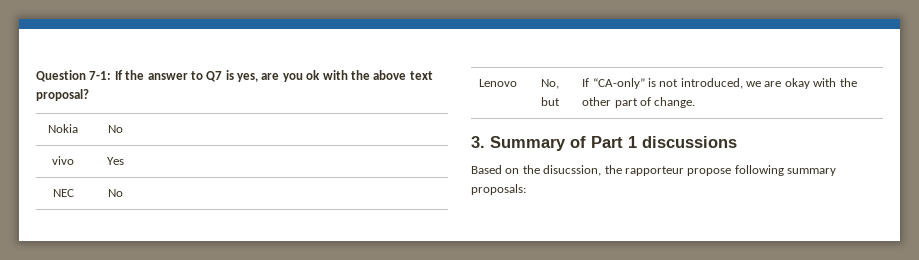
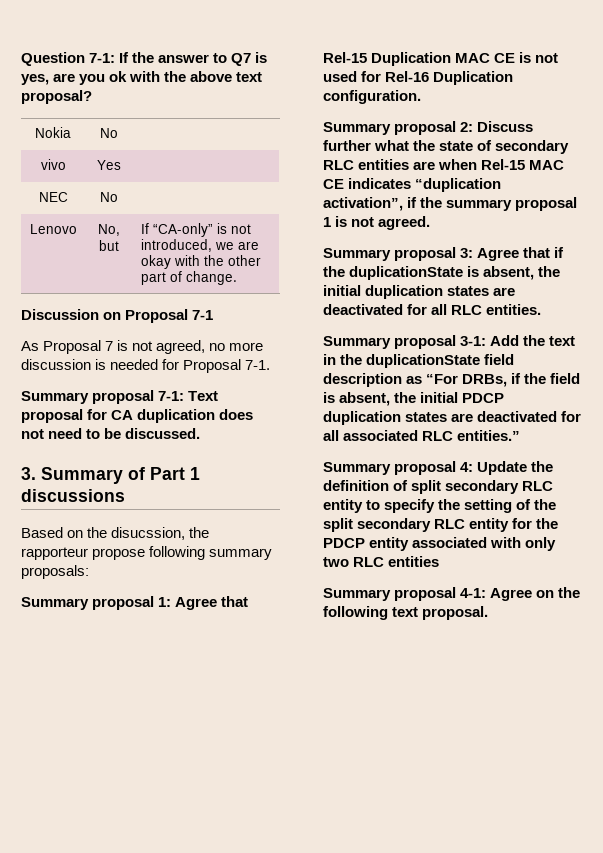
(696, 102) none -> [21,309,214,323] [21,340,264,354] [21,359,271,373] [21,390,219,404] [21,409,254,423] [21,428,201,439] // Discussion on Proposal 7-1 // As Proposal 7 is not agreed, no more discussion is needed for Proposal 7-1. // Summary proposal 7-1: Text proposal for CA duplication does not need to be discussed.
(526, 189) none -> [21,596,249,610] [323,52,559,66] [323,71,514,85] [323,90,421,104] [323,121,534,135] [323,140,570,154] [323,159,565,170] [323,178,502,192] [323,197,578,211] [323,216,431,230] [323,247,565,261] [323,266,561,280] [323,285,516,299] [323,304,542,315] [323,335,576,349] [323,354,515,368] [323,373,581,387] [323,392,505,406] [323,411,582,425] [323,430,521,441] [323,461,554,475] [323,480,554,494] [323,499,557,513] [323,518,559,532] [323,537,557,551] [323,556,440,567] [323,587,581,601] [323,606,489,620] // Summary proposal 1: Agree that Rel-15 Duplication MAC CE is not used for Rel-16 Duplication configuration. // Summary proposal 2: Discuss further what the state of secondary RLC entities are when Rel-15 MAC CE indicates “duplication activation”, if the summary proposal 1 is not agreed. // Summary proposal 3: Agree that if the duplicationState is absent, the initial duplication states are deactivated for all RLC entities. // Summary proposal 3-1: Add the text in the duplicationState field description as “For DRBs, if the field is absent, the initial PDCP duplication states are deactivated for all associated RLC entities.” // Summary proposal 4: Update the definition of split secondary RLC entity to specify the setting of the split secondary RLC entity for the PDCP entity associated with only two RLC entities // Summary proposal 4-1: Agree on the following text proposal.

